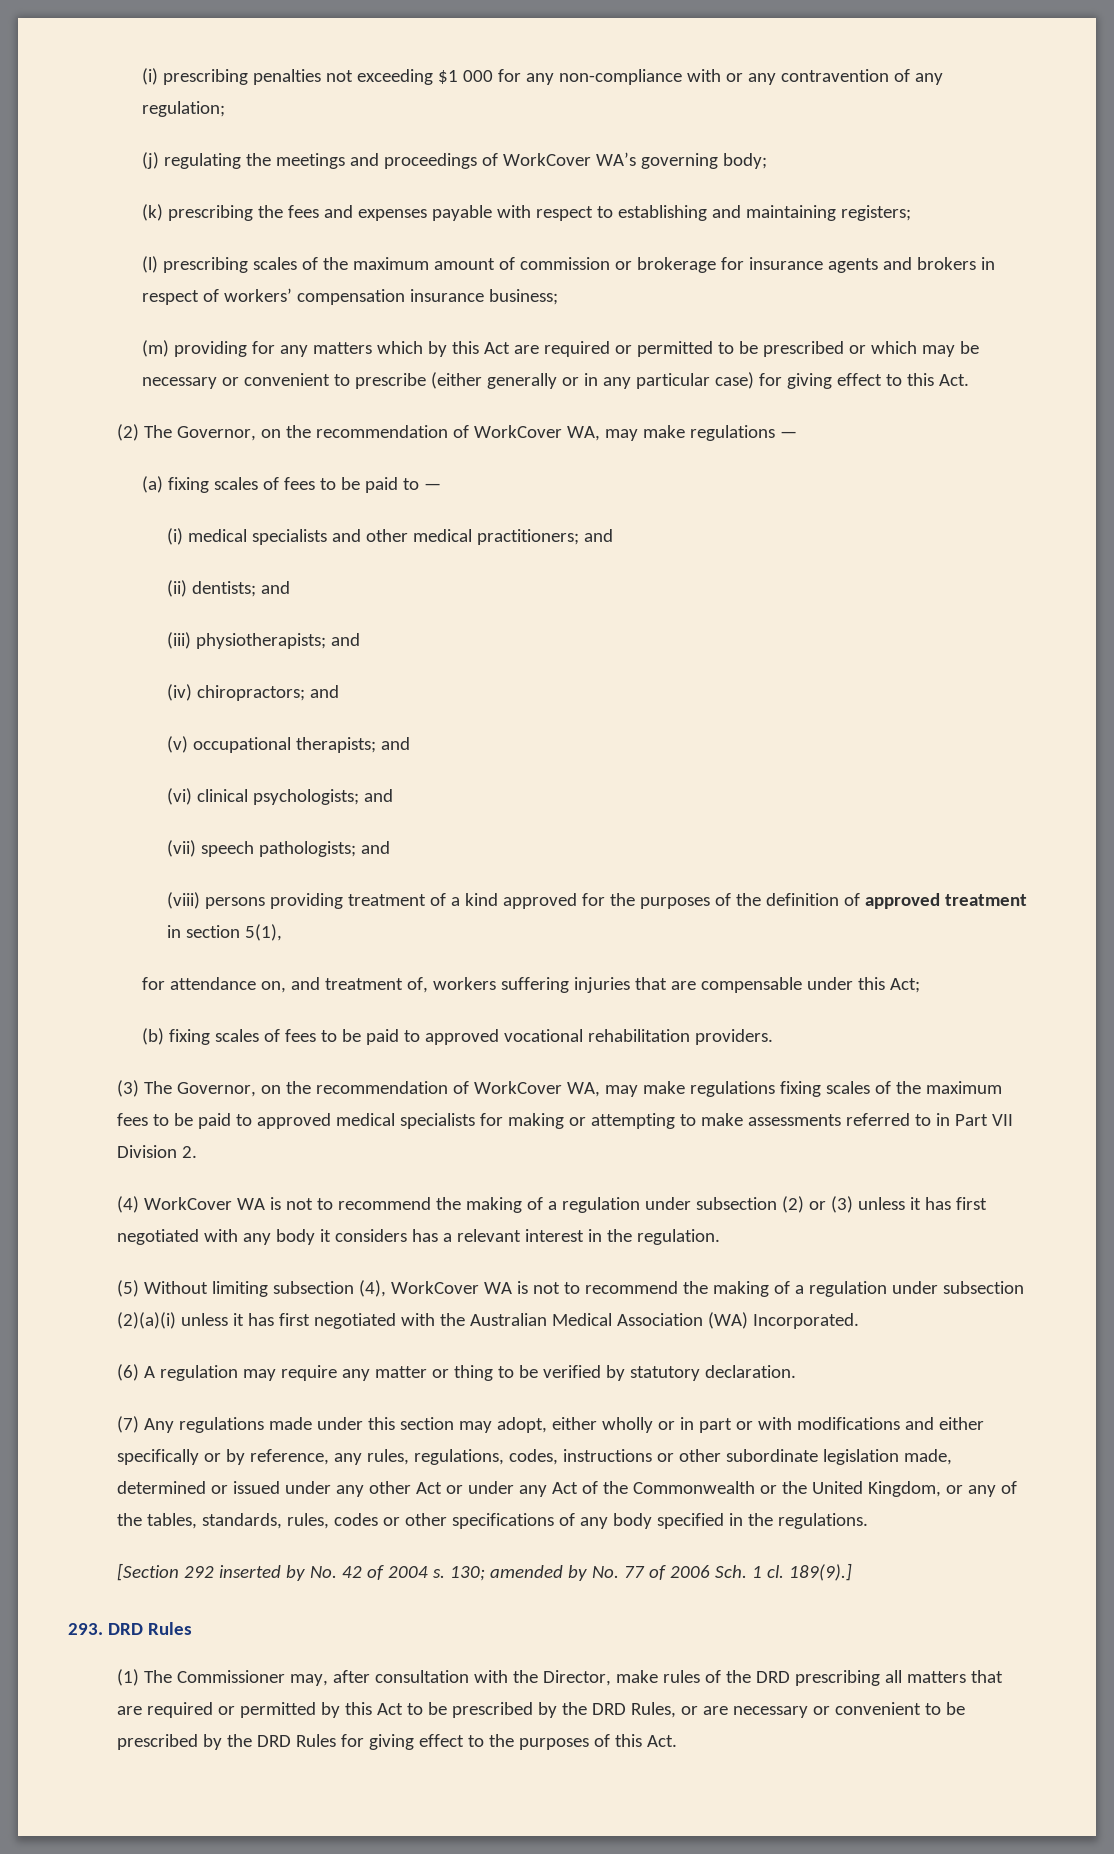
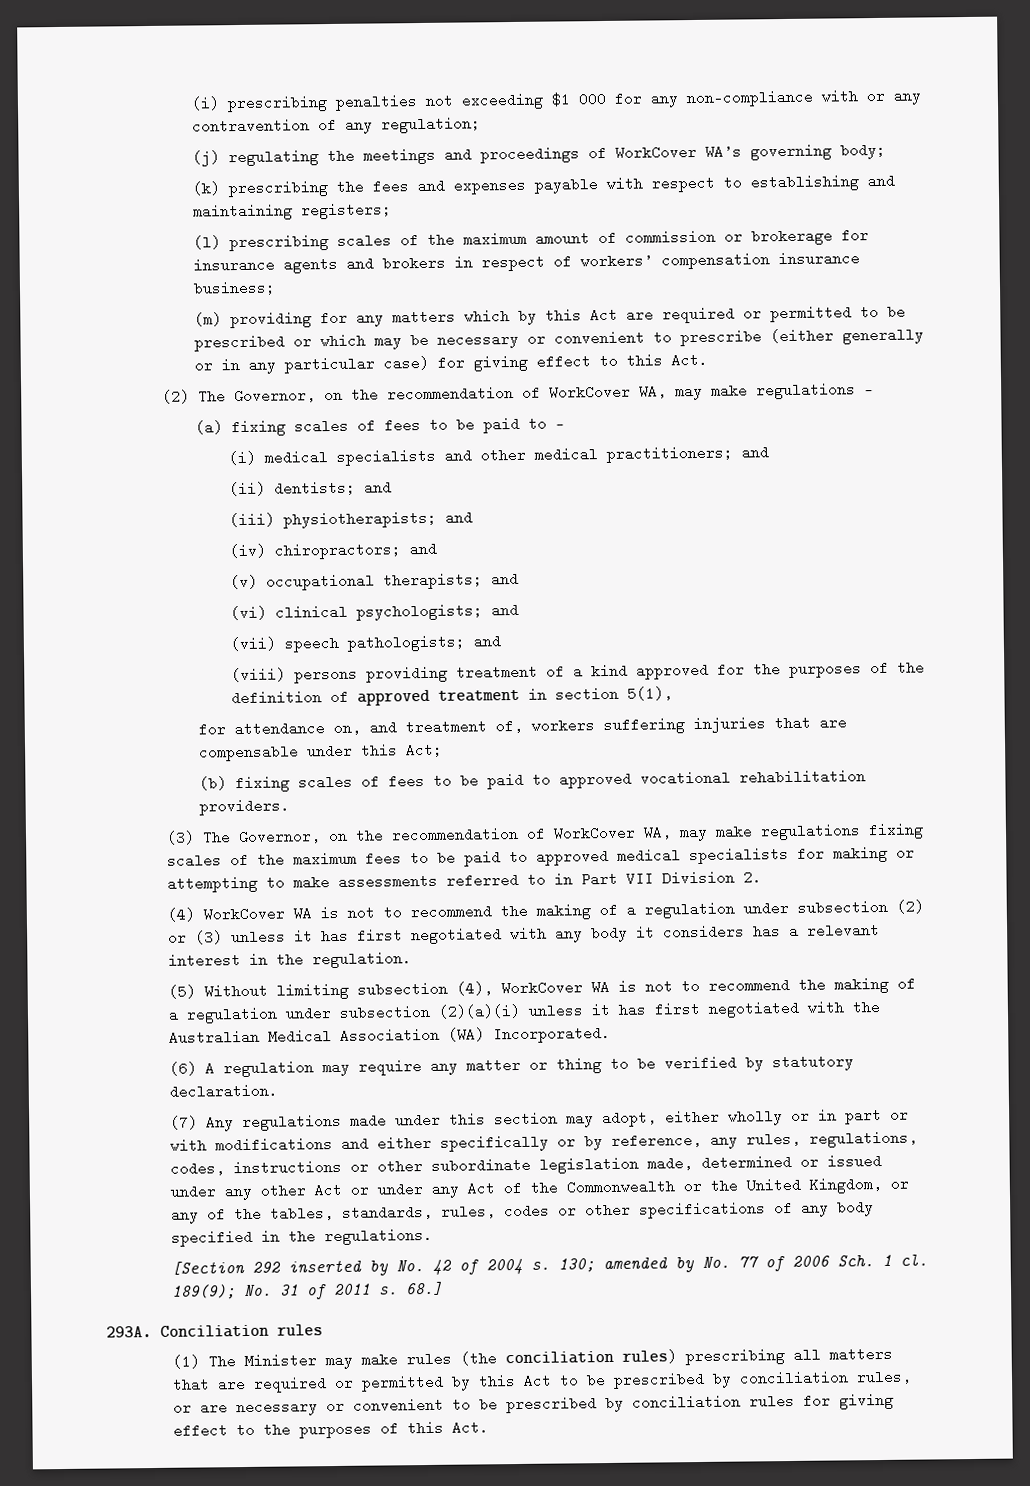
[789,1563,853,1581] [68,1622,192,1635] [117,1669,791,1686] 189(9).] // 293. DRD Rules // (1) The Commissioner may, after consultation with the Director, make rules of the DRD -> [170,1281,443,1300] [106,1324,323,1338] [171,1349,677,1370] 189(9); No. 31 of 2011 s. 68.] // 293A. Conciliation rules // (1) The Minister may make rules (the conciliation rules)
[562,1702,677,1718] the DRD Rules, -> [738,1369,912,1386] conciliation rules,
[227,1734,337,1747] the DRD Rules -> [631,1393,795,1410] conciliation rules

